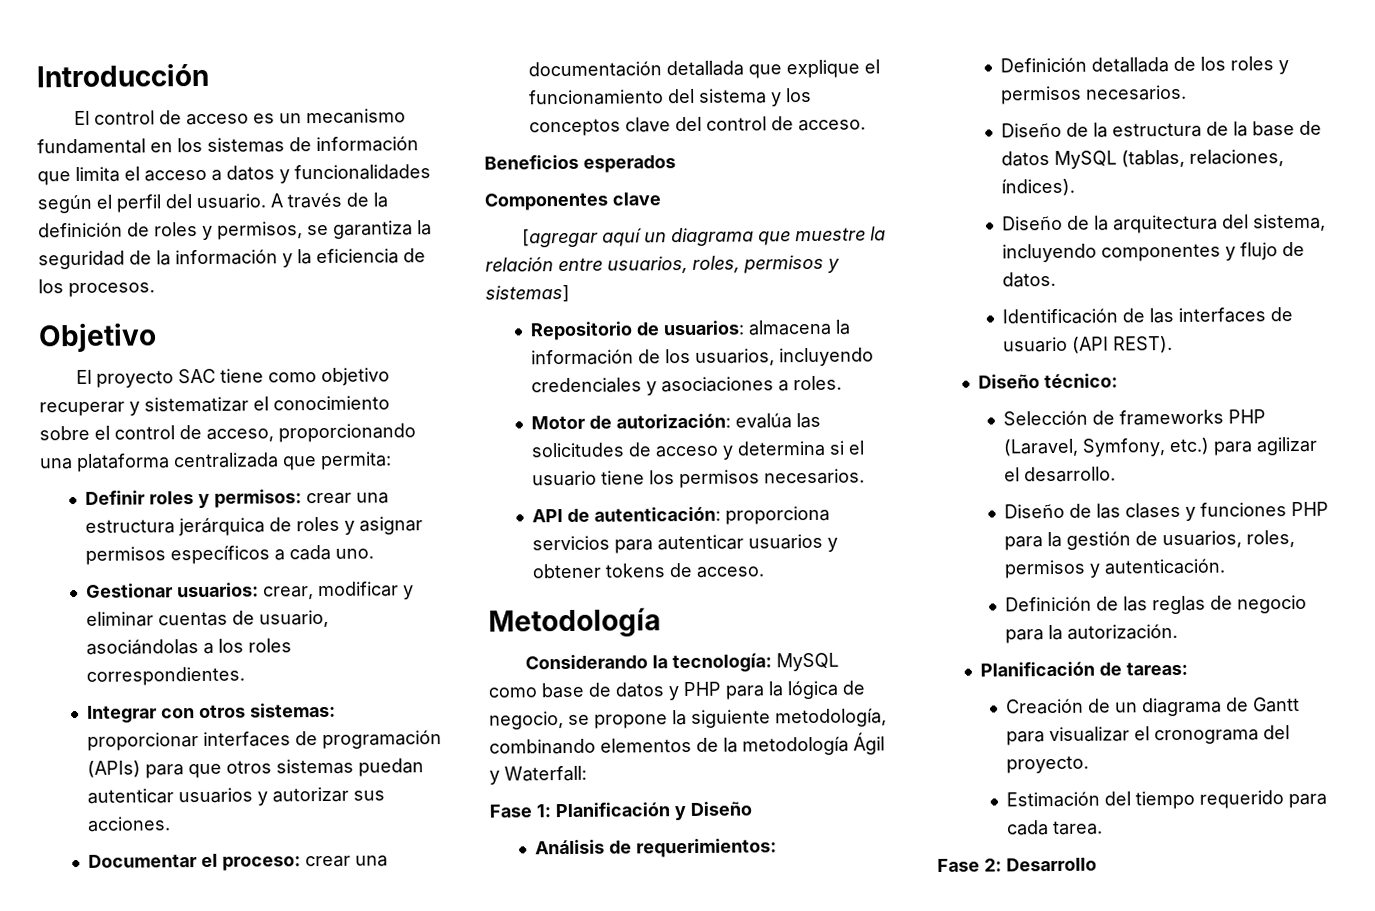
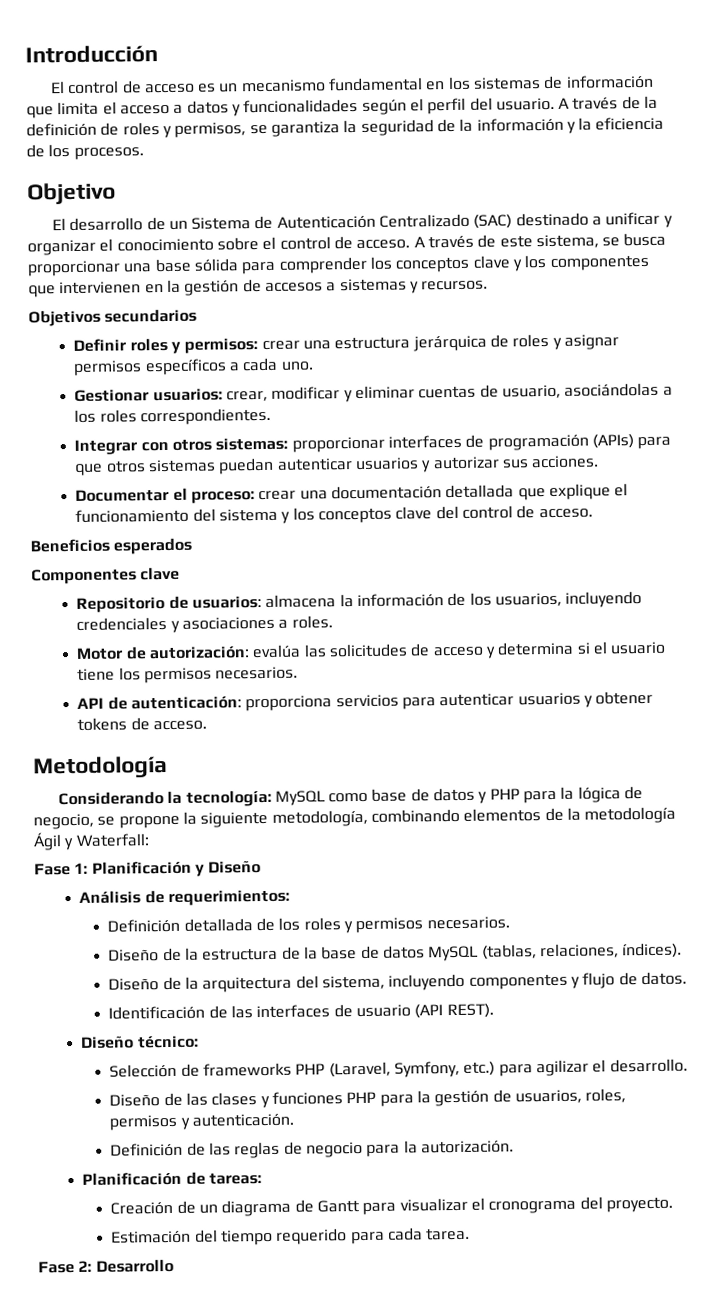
[95,367,390,388] [39,396,249,417] proyecto SAC tiene como objetivo recuperar y sistematizar -> [69,211,673,231] [27,239,96,256] desarrollo de un Sistema de Autenticación Centralizado (SAC) destinado a unificar y organizar
[206,423,416,443] [40,451,392,473] acceso, proporcionando una plataforma centralizada que permita: -> [356,232,667,249] [27,254,649,277] [28,278,489,298] [28,308,198,327] acceso. A través de este sistema, se busca proporcionar una base sólida para comprender los conceptos clave y los componentes que intervienen en la gestión de accesos a sistemas y recursos. // Objetivos secundarios
[521,226,886,248] [485,254,840,274] [485,284,570,303] // [agregar aquí un diagrama que muestre la relación entre usuarios, roles, permisos y sistemas] -> (181, 573) none

